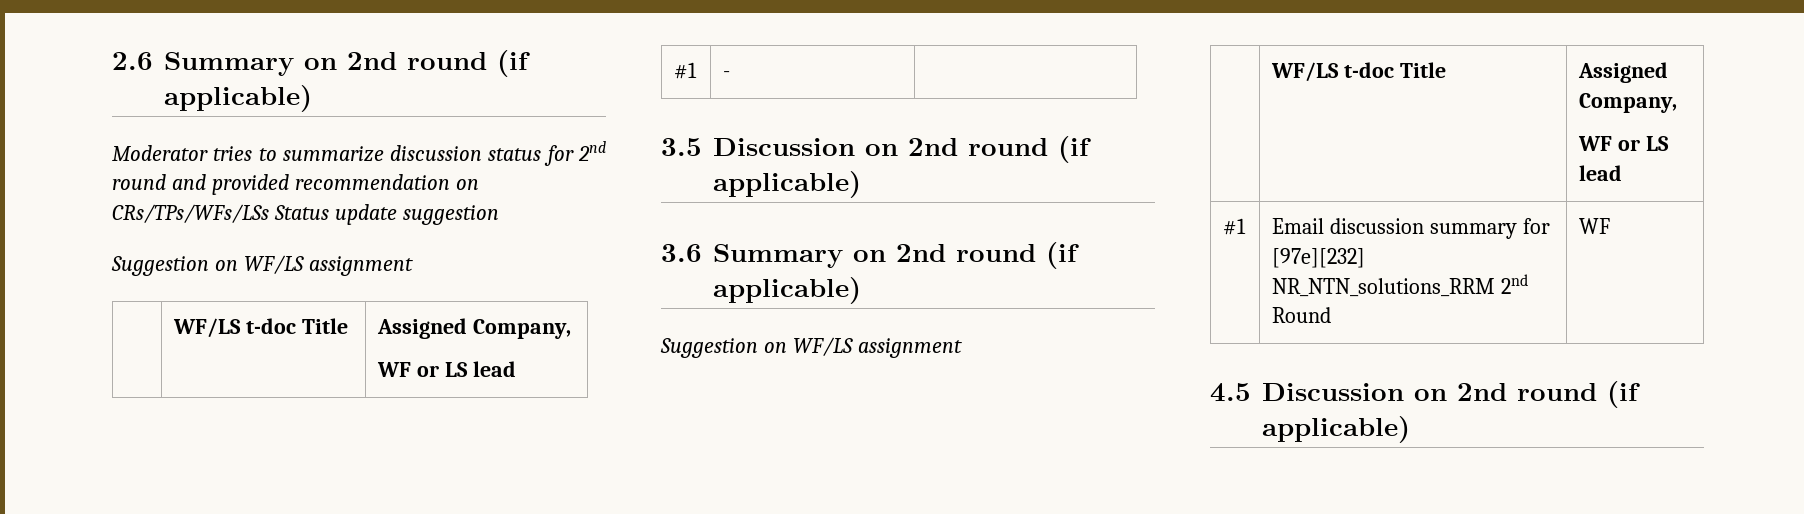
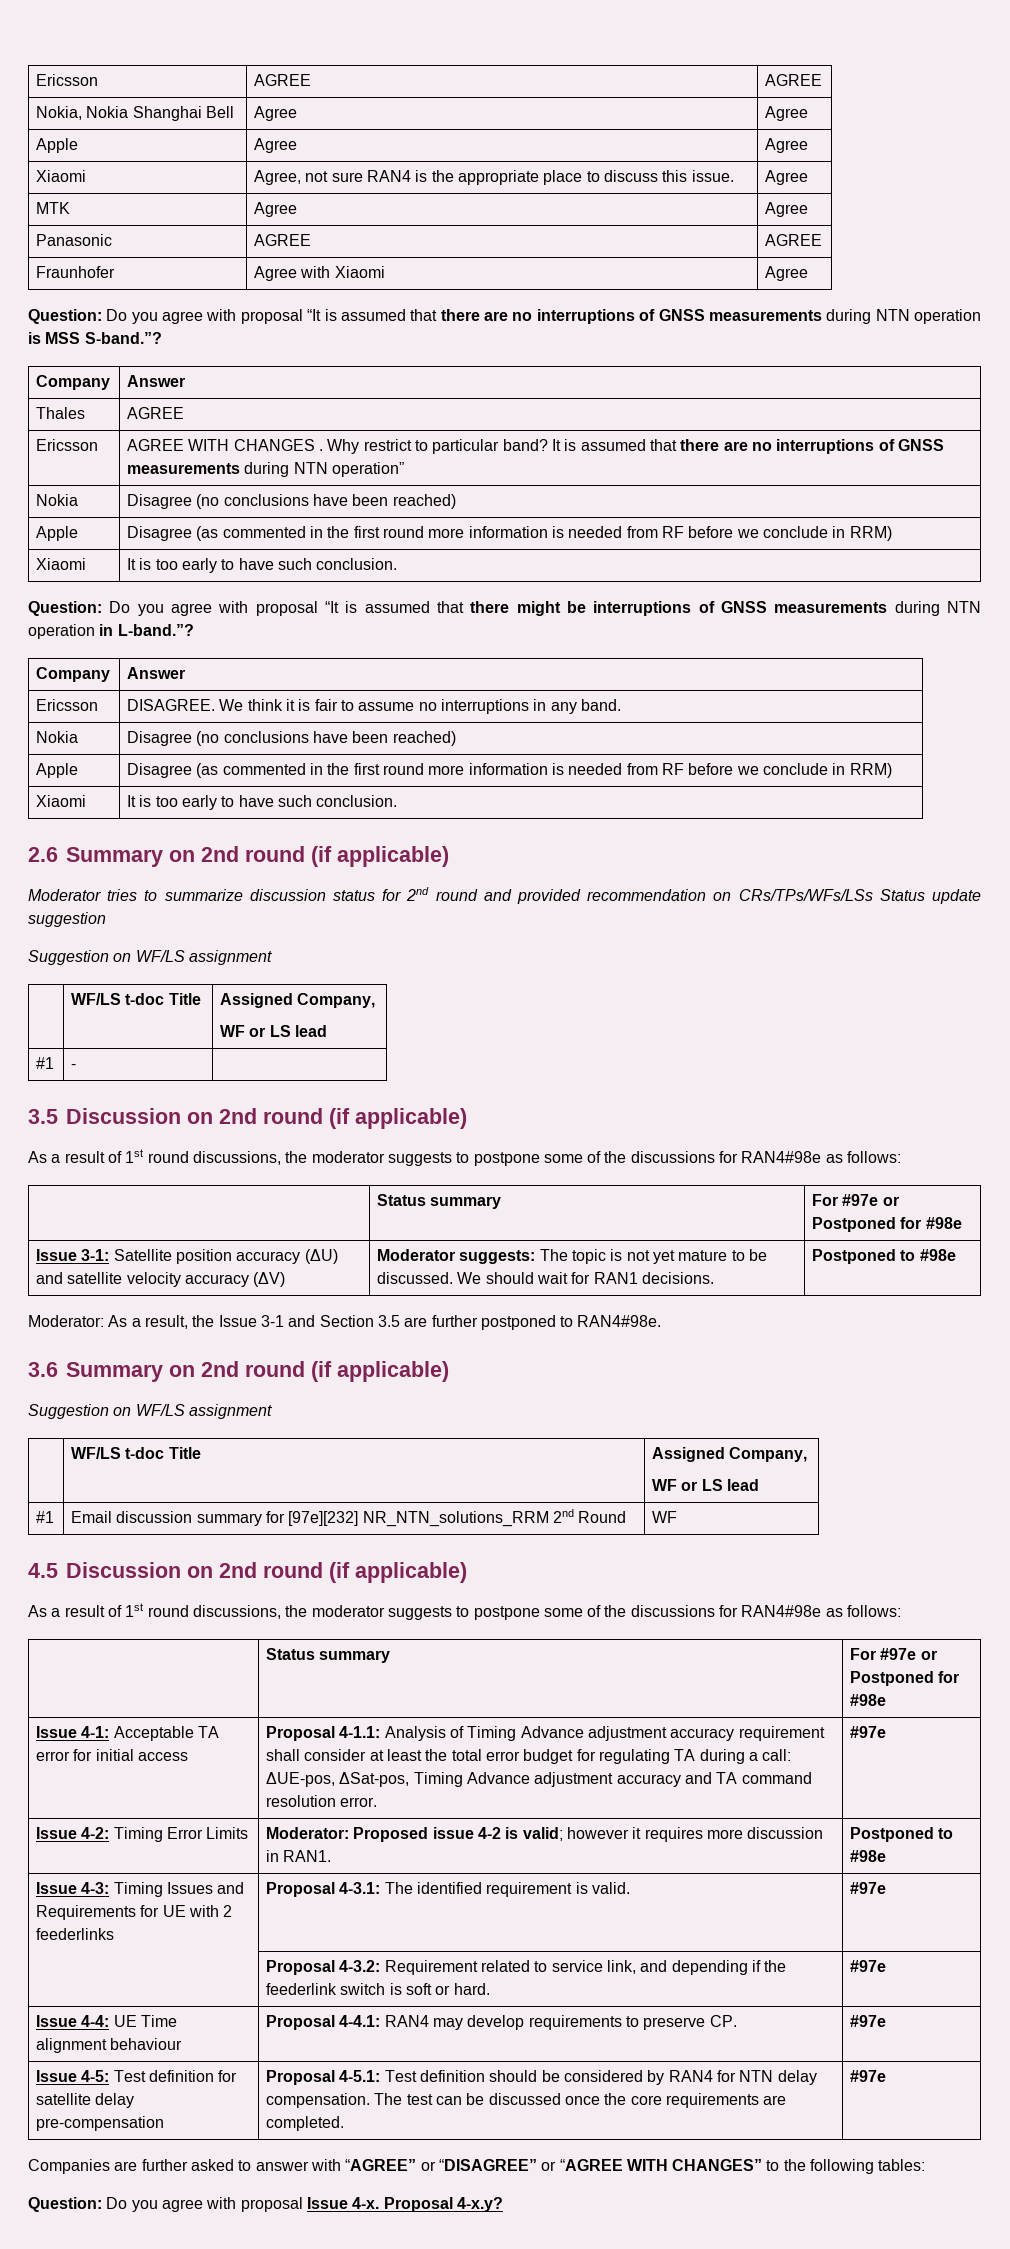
(112, 61) none -> [36,74,99,86] [254,74,312,86] [765,74,823,86] [36,106,235,121] [254,106,298,121] [765,106,809,121] [36,138,79,153] [254,138,298,153] [765,138,809,153] [36,170,87,182] [254,170,734,185] [765,170,809,185] [36,202,71,214] [254,202,298,217] [765,202,809,217] [36,234,113,246] [254,234,312,246] [765,234,823,246] [36,266,116,278] [254,266,385,281] [765,266,809,281] [28,309,981,324] [28,332,162,344] [36,375,111,390] [127,375,186,387] [36,407,86,419] [127,407,185,419] [36,439,99,451] [127,439,944,454] [127,462,405,477] [36,494,79,506] [127,494,456,509] [36,526,79,541] [127,526,892,541] [36,558,87,570] [127,558,398,573] [28,601,982,616] [28,624,194,639] [36,667,111,682] [127,667,186,679] [36,699,99,711] [127,699,621,714] [36,731,79,743] [127,731,456,746] [36,763,79,778] [127,763,892,778] [36,795,87,807] [127,795,398,810] Ericsson | AGREE | AGREE // Nokia, Nokia Shanghai Bell | Agree | Agree // Apple | Agree | Agree // Xiaomi | Agree, not sure RAN4 is the appropriate place to discuss this issue. | Agree // MTK | Agree | Agree // Panasonic | AGREE | AGREE // Fraunhofer | Agree with Xiaomi | Agree // Question: Do you agree with proposal “It is assumed that there are no interruptions of GNSS measurements during NTN operation is MSS S-band.”? // Company | Answer // Thales | AGREE // Ericsson | AGREE WITH CHANGES . Why restrict to particular band? It is assumed that there are no interruptions of GNSS measurements during NTN operation” // Nokia | Disagree (no conclusions have been reached) // Apple | Disagree (as commented in the first round more information is needed from RF before we conclude in RRM) // Xiaomi | It is too early to have such conclusion. // Question: Do you agree with proposal “It is assumed that there might be interruptions of GNSS measurements during NTN operation in L-band.”? // Company | Answer // Ericsson | DISAGREE. We think it is fair to assume no interruptions in any band. // Nokia | Disagree (no conclusions have been reached) // Apple | Disagree (as commented in the first round more information is needed from RF before we conclude in RRM) // Xiaomi | It is too early to have such conclusion. //
(861, 184) none -> [28,1149,902,1166] [377,1194,502,1209] [812,1194,899,1206] [812,1217,962,1232] [36,1249,338,1264] [36,1272,286,1287] [377,1249,767,1264] [377,1272,714,1284] [812,1249,956,1264] [28,1315,662,1330] // As a result of 1st round discussions, the moderator suggests to postpone some of the discussions for RAN4#98e as follows: // | Status summary | For #97e or Postponed for #98e // Issue 3-1: Satellite position accuracy (ΔU) and satellite velocity accuracy (ΔV) | Moderator suggests: The topic is not yet mature to be discussed. We should wait for RAN1 decisions. | Postponed to #98e // Moderator: As a result, the Issue 3-1 and Section 3.5 are further postponed to RAN4#98e.
(1410, 429) none -> [28,1603,902,1620] [266,1648,391,1663] [850,1648,937,1660] [850,1671,960,1686] [850,1694,887,1706] [36,1726,220,1741] [36,1749,189,1761] [266,1726,825,1741] [266,1749,792,1764] [266,1772,812,1787] [266,1795,378,1807] [850,1726,887,1738] [36,1827,249,1842] [266,1827,824,1842] [266,1850,332,1862] [850,1827,954,1842] [850,1850,887,1862] [36,1882,245,1897] [36,1905,233,1920] [36,1928,115,1940] [266,1882,630,1897] [850,1882,887,1894] [266,1960,787,1975] [266,1983,490,1995] [850,1960,887,1972] [36,2015,178,2027] [36,2038,183,2053] [266,2015,737,2030] [850,2015,887,2027] [36,2070,238,2082] [36,2093,135,2108] [36,2116,165,2131] [266,2070,817,2085] [266,2093,787,2108] [266,2116,345,2131] [850,2070,887,2082] [28,2159,926,2174] [28,2197,503,2212] // As a result of 1st round discussions, the moderator suggests to postpone some of the discussions for RAN4#98e as follows: // | Status summary | For #97e or Postponed for #98e // Issue 4-1: Acceptable TA error for initial access | Proposal 4-1.1: Analysis of Timing Advance adjustment accuracy requirement shall consider at least the total error budget for regulating TA during a call: ΔUE-pos, ΔSat-pos, Timing Advance adjustment accuracy and TA command resolution error. | #97e // Issue 4-2: Timing Error Limits | Moderator: Proposed issue 4-2 is valid; however it requires more discussion in RAN1. | Postponed to #98e // Issue 4-3: Timing Issues and Requirements for UE with 2 feederlinks | Proposal 4-3.1: The identified requirement is valid. | #97e // | Proposal 4-3.2: Requirement related to service link, and depending if the feederlink switch is soft or hard. | #97e // Issue 4-4: UE Time alignment behaviour | Proposal 4-4.1: RAN4 may develop requirements to preserve CP. | #97e // Issue 4-5: Test definition for satellite delay pre-compensation | Proposal 4-5.1: Test definition should be considered by RAN4 for NTN delay compensation. The test can be discussed once the core requirements are completed. | #97e // Companies are further asked to answer with “AGREE” or “DISAGREE” or “AGREE WITH CHANGES” to the following tables: // Question: Do you agree with proposal Issue 4-x. Proposal 4-x.y?

